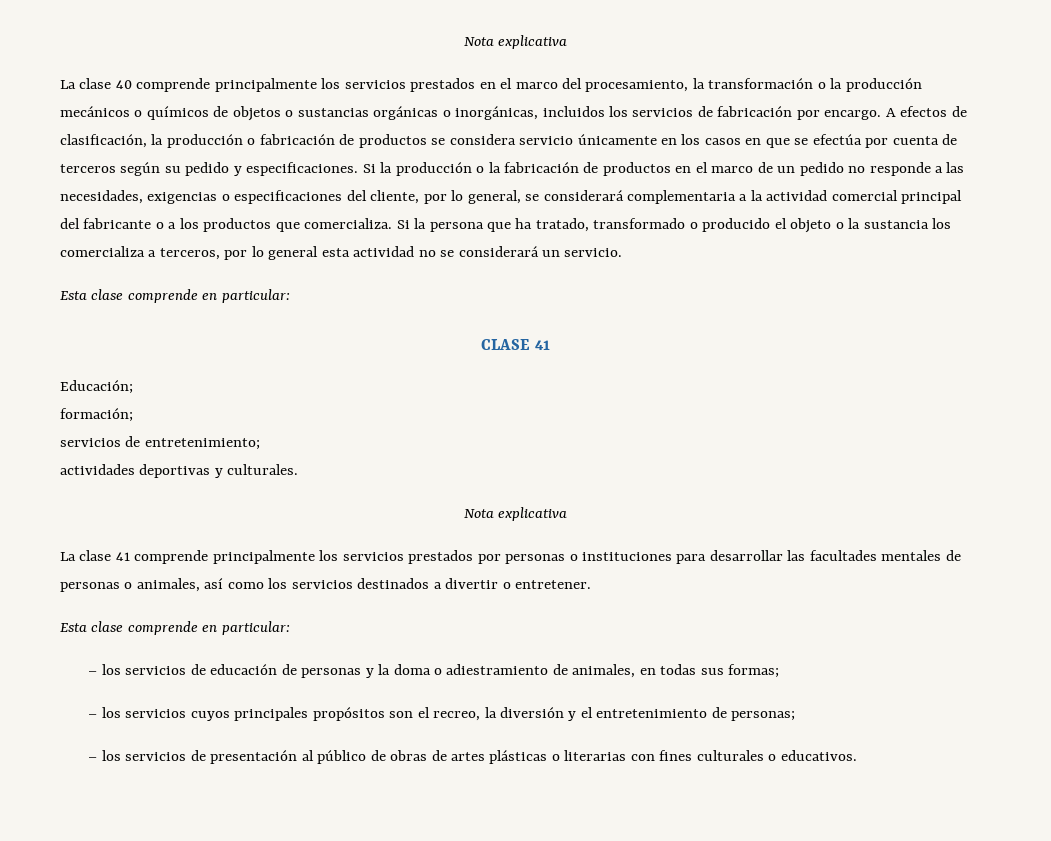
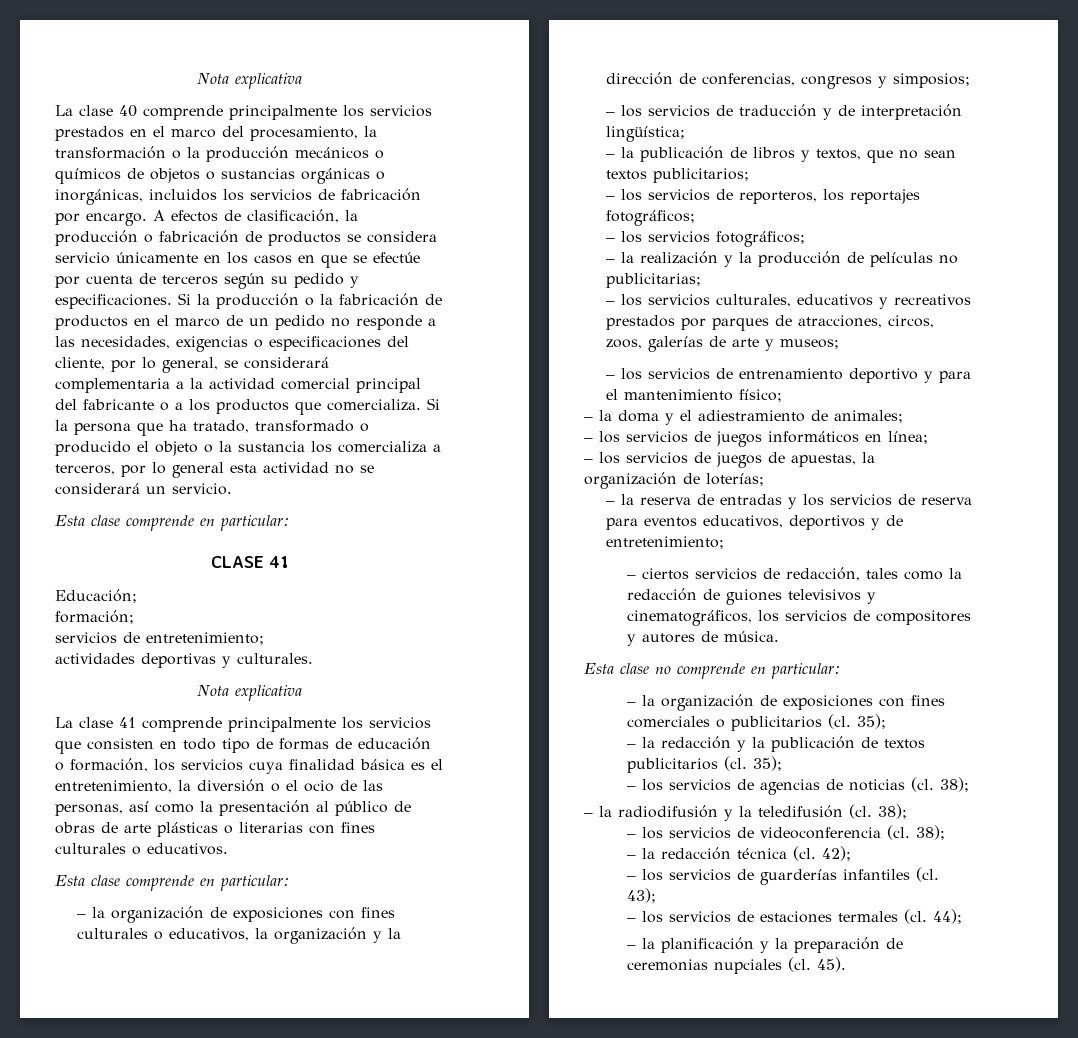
[812,134,862,145] efectúa -> [373,252,420,263] efectúe
[408,550,961,564] [60,578,592,592] prestados por personas o instituciones para desarrollar las facultades mentales de personas o animales, así como los servicios destinados a divertir o entretener. -> [55,737,431,754] [55,758,443,774] [55,779,383,793] [55,800,411,816] [55,822,375,837] [55,843,228,855] que consisten en todo tipo de formas de educación o formación, los servicios cuya finalidad básica es el entretenimiento, la diversión o el ocio de las personas, así como la presentación al público de obras de arte plásticas o literarias con fines culturales o educativos.
[101,664,780,678] [88,707,796,721] [88,750,857,764] los servicios de educación de personas y la doma o adiestramiento de animales, en todas sus formas; // – los servicios cuyos principales propósitos son el recreo, la diversión y el entretenimiento de personas; // – los servicios de presentación al público de obras de artes plásticas o literarias con fines culturales o educativos. -> [91,906,395,923] [76,927,401,944] [605,72,970,89] [605,104,962,120] [605,126,685,142] [605,146,956,163] [605,168,749,183] [605,189,920,204] [605,210,695,226] [605,231,805,247] [605,251,958,267] [605,273,701,288] [605,294,971,309] [605,315,934,331] [605,336,839,352] [605,368,971,383] [605,389,782,402] [584,410,903,425] [584,431,928,447] [584,452,875,468] [584,472,764,489] [605,494,972,509] [605,515,903,530] [605,536,724,549] [627,567,963,581] [627,588,877,605] [627,610,972,626] [627,631,780,646] [584,663,841,679] [627,694,946,711] [627,714,887,731] [627,736,926,752] [627,756,783,773] [627,777,970,795] [584,804,907,821] [627,825,946,840] [627,846,852,861] [627,867,940,885] [627,888,657,903] [627,909,963,924] [627,937,904,953] [627,957,847,974] la organización de exposiciones con fines culturales o educativos, la organización y la dirección de conferencias, congresos y simposios; // – los servicios de traducción y de interpretación lingüística; // – la publicación de libros y textos, que no sean textos publicitarios; // – los servicios de reporteros, los reportajes fotográficos; // – los servicios fotográficos; // – la realización y la producción de películas no publicitarias; // – los servicios culturales, educativos y recreativos prestados por parques de atracciones, circos, zoos, galerías de arte y museos; // – los servicios de entrenamiento deportivo y para el mantenimiento físico; // – la doma y el adiestramiento de animales; // – los servicios de juegos informáticos en línea; // – los servicios de juegos de apuestas, la organización de loterías; // – la reserva de entradas y los servicios de reserva para eventos educativos, deportivos y de entretenimiento; // – ciertos servicios de redacción, tales como la redacción de guiones televisivos y cinematográficos, los servicios de compositores y autores de música. // Esta clase no comprende en particular: // – la organización de exposiciones con fines comerciales o publicitarios (cl. 35); // – la redacción y la publicación de textos publicitarios (cl. 35); // – los servicios de agencias de noticias (cl. 38); // – la radiodifusión y la teledifusión (cl. 38); // – los servicios de videoconferencia (cl. 38); // – la redacción técnica (cl. 42); // – los servicios de guarderías infantiles (cl. 43); // – los servicios de estaciones termales (cl. 44); // – la planificación y la preparación de ceremonias nupciales (cl. 45).

